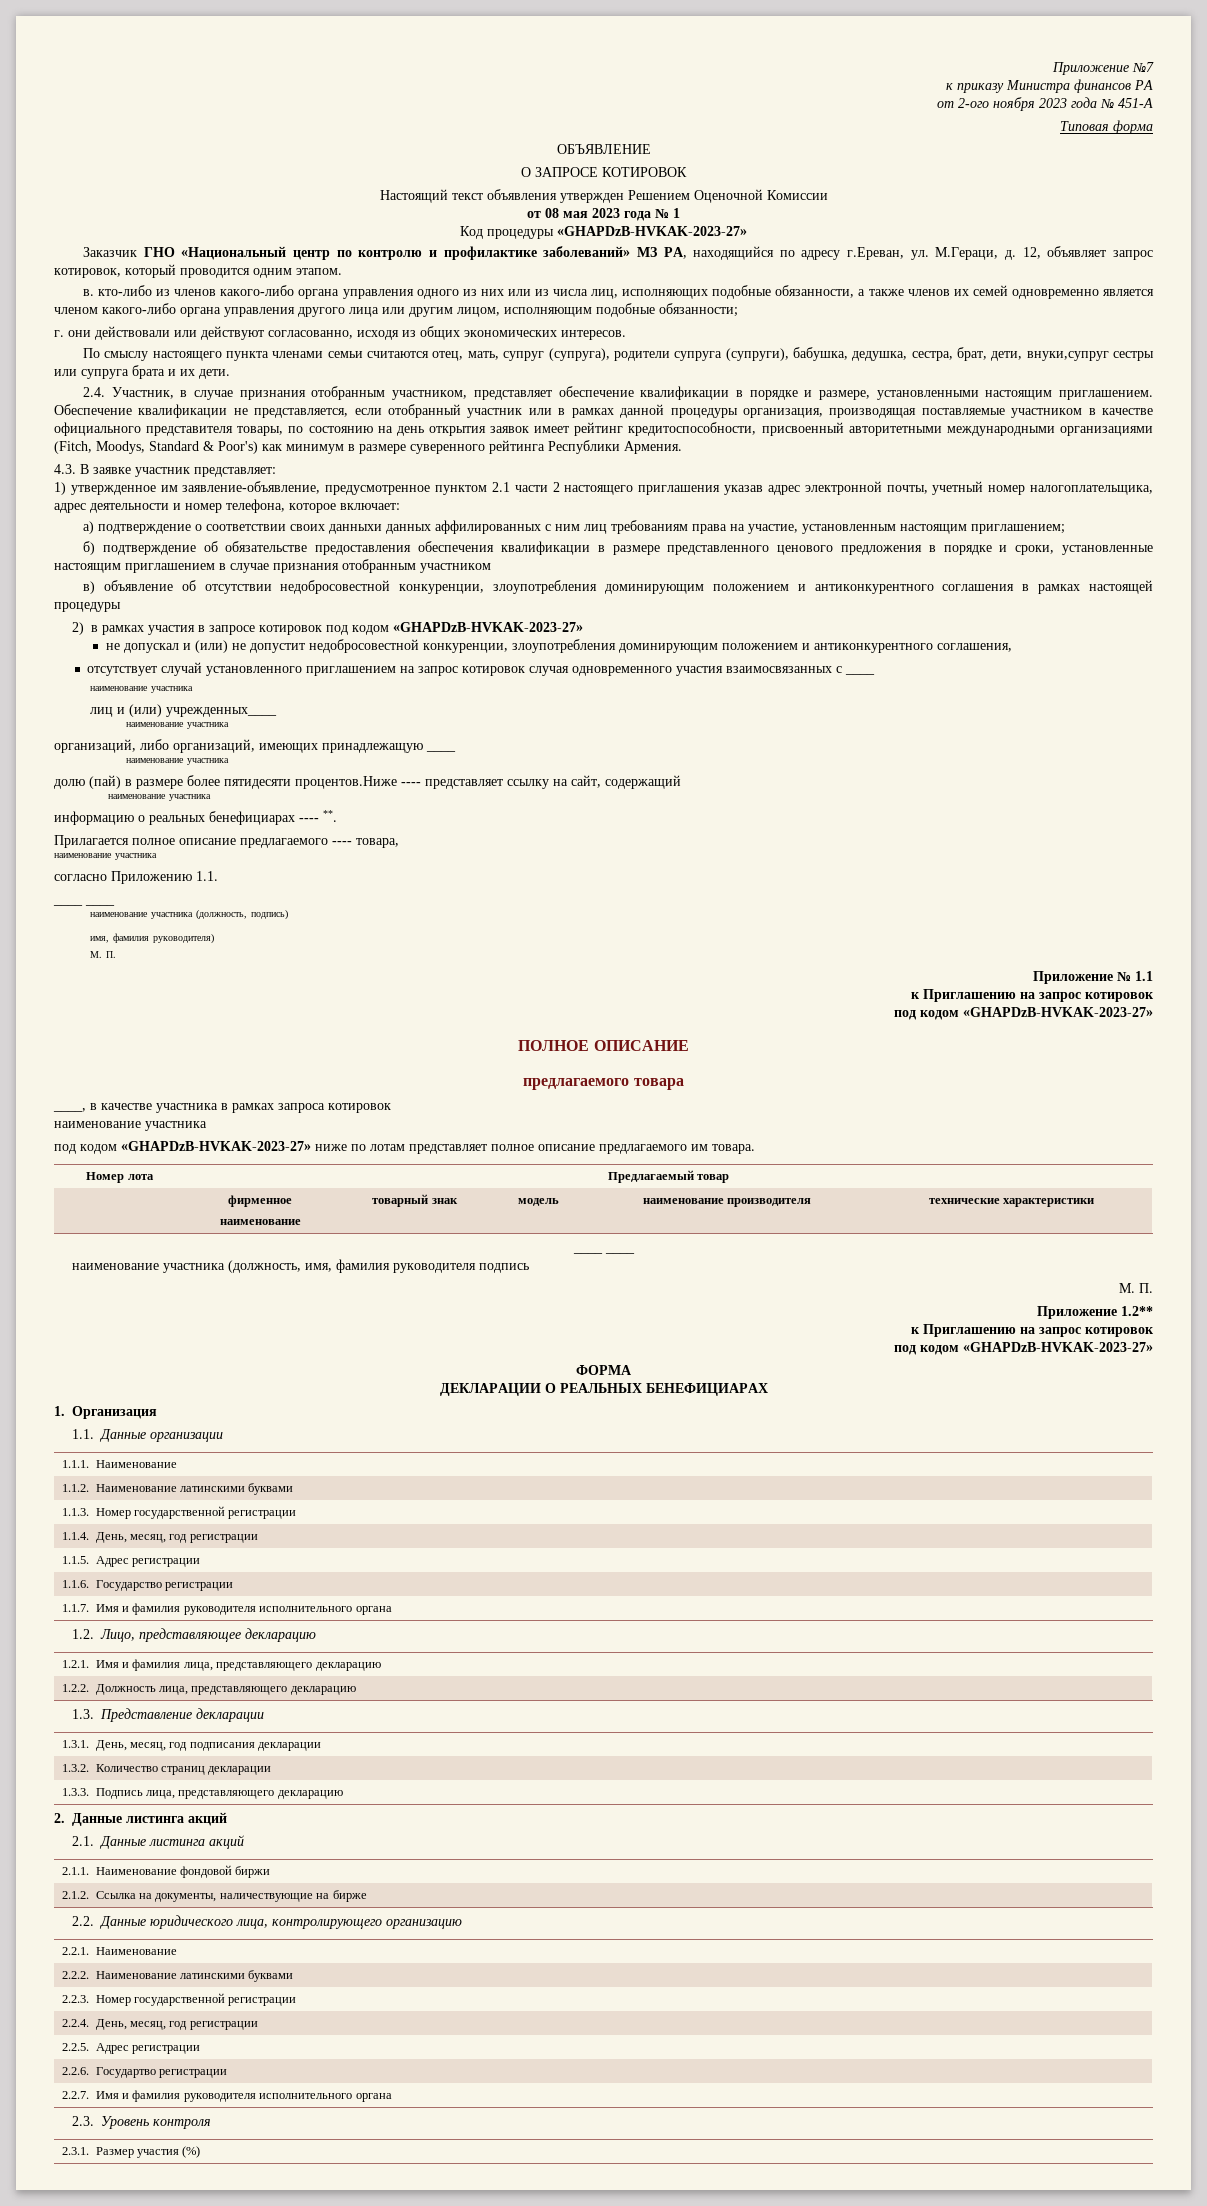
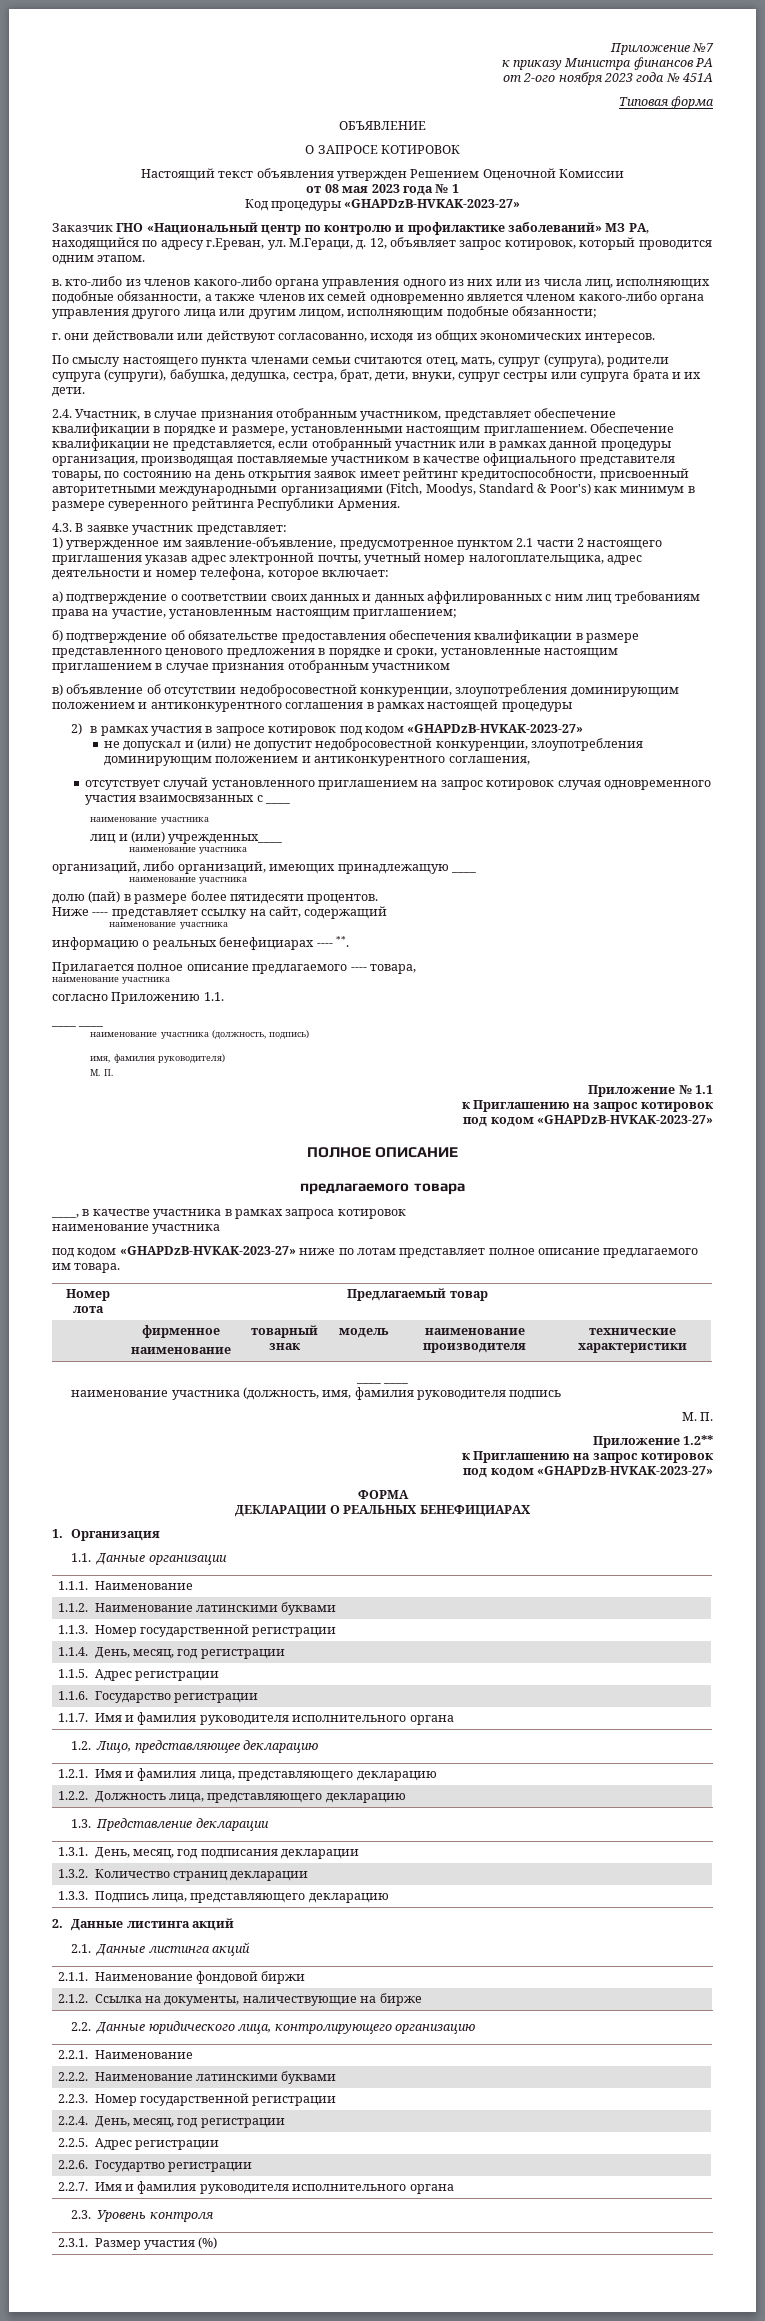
[1118,98,1153,108] 451-A -> [682,73,713,82] 451A
[1026,351,1109,361] внуки,супруг -> [411,372,500,382] внуки, супруг
[329,524,383,534] данныхи -> [309,594,372,604] данных и
[295,776,397,789] процентов.Ниже -> [307,894,379,904] [52,907,89,916] процентов. // Ниже

